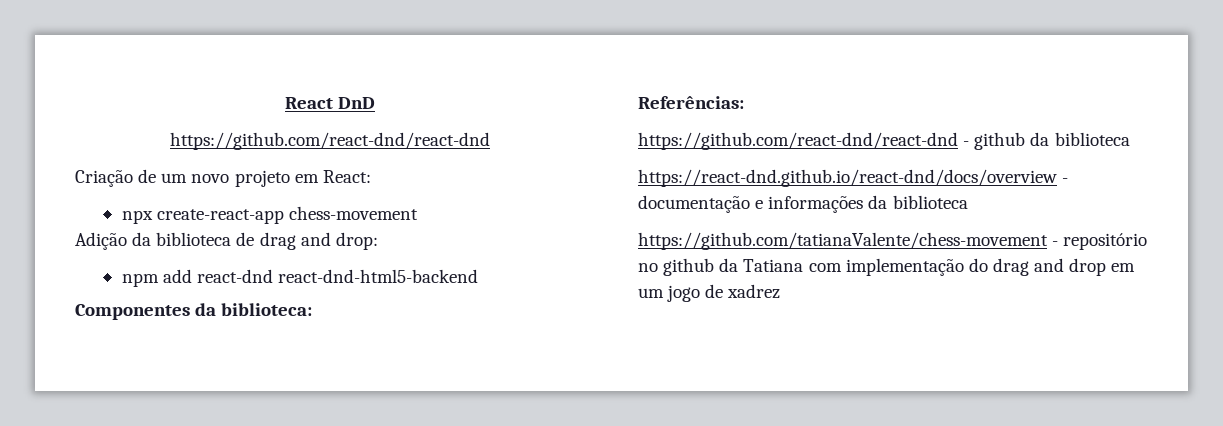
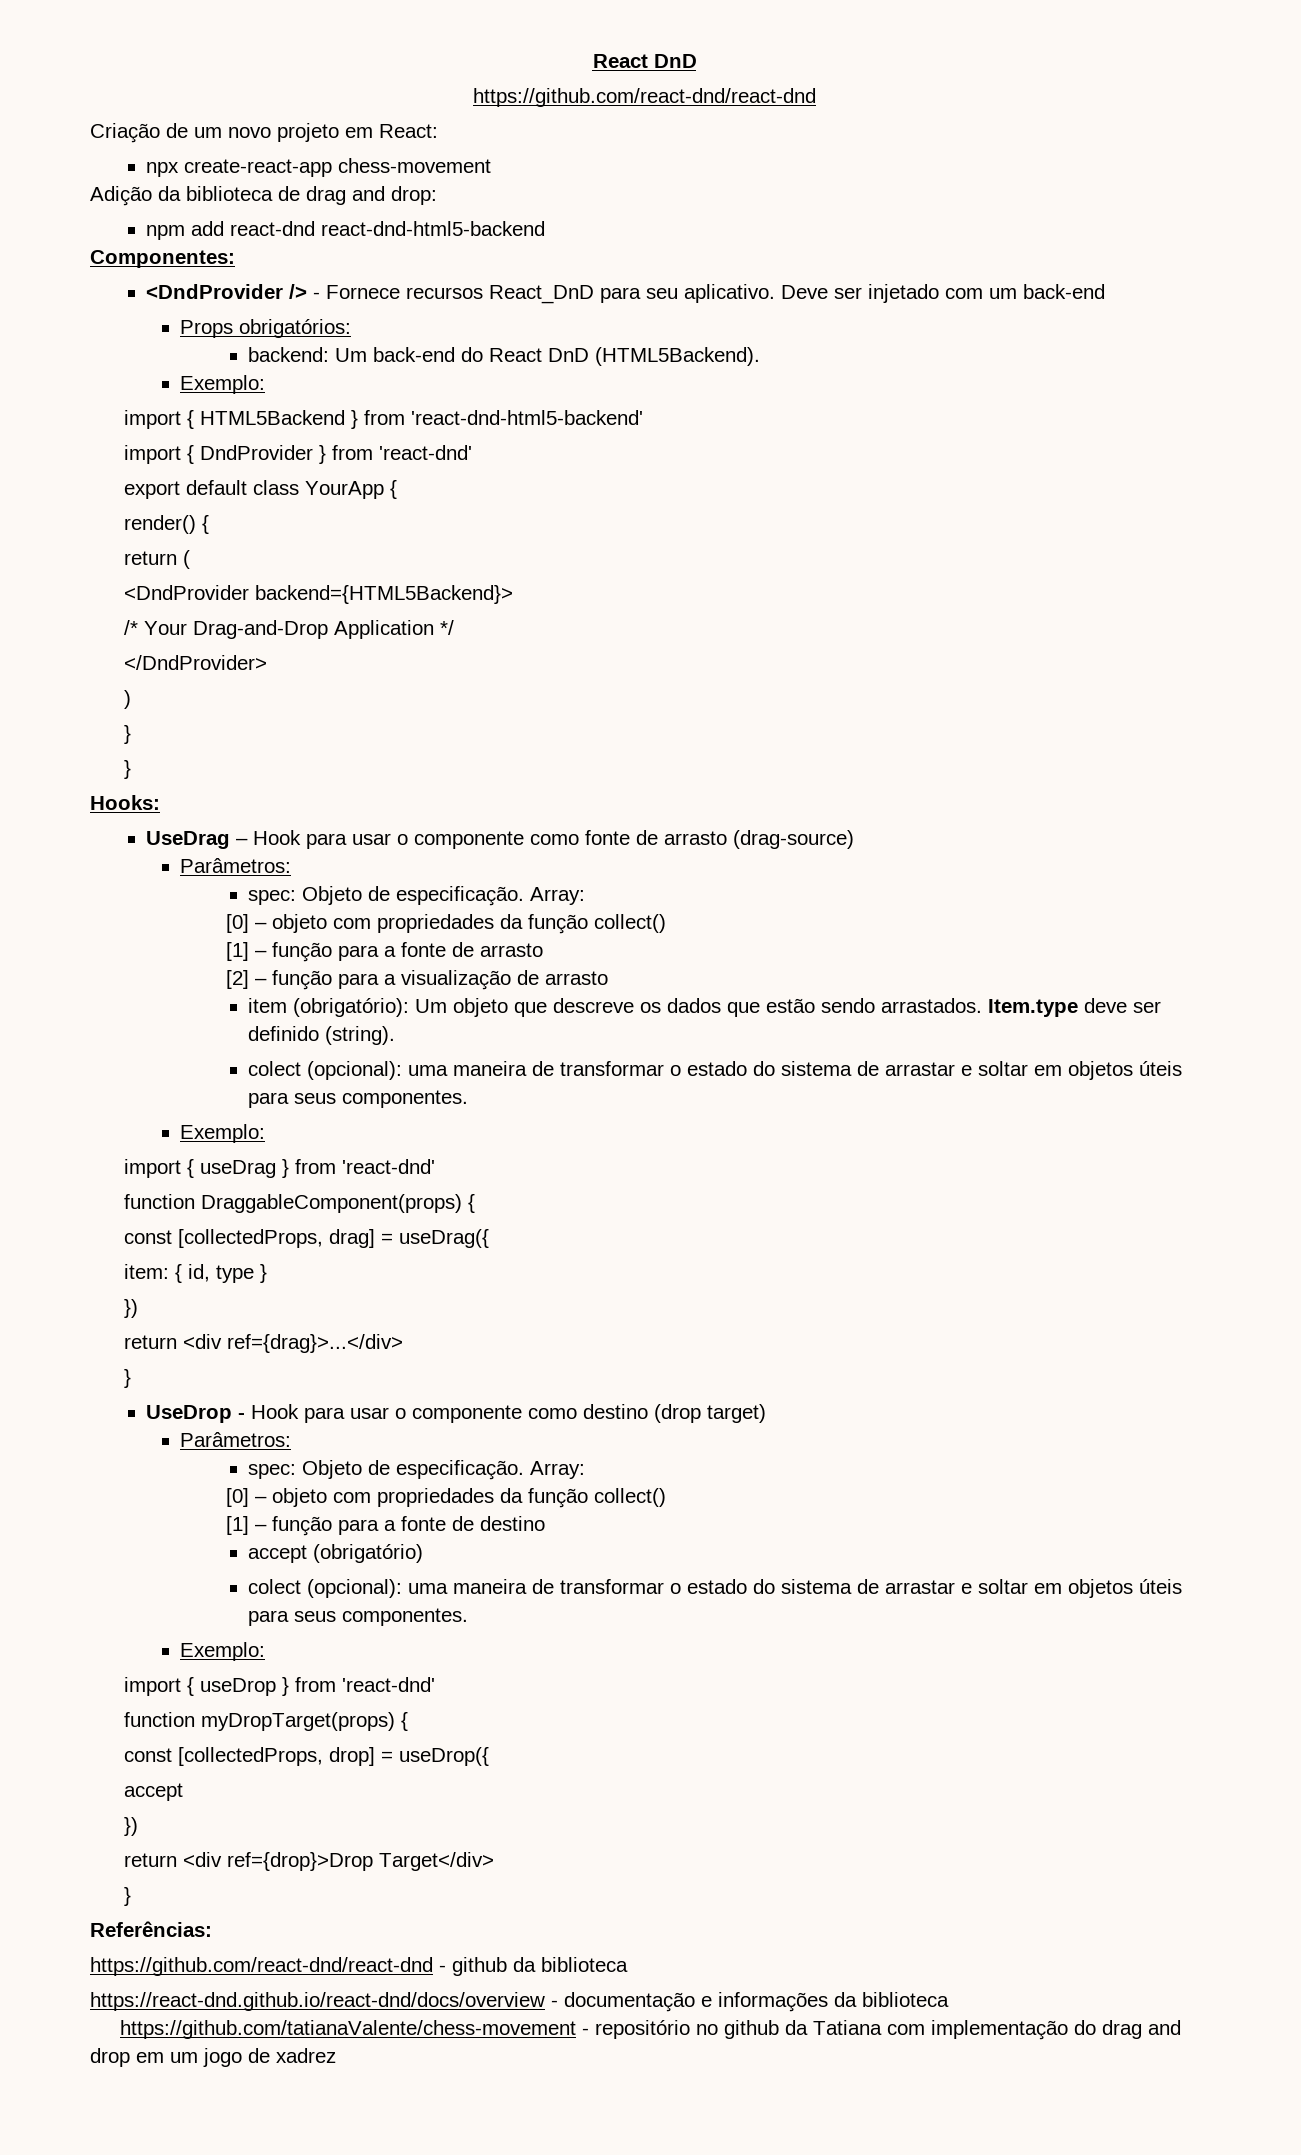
[75,303,313,320] Componentes da biblioteca: -> [90,250,235,268] [146,284,1106,304] [180,319,352,338] [248,347,761,366] [180,375,266,394] [123,410,643,429] [123,445,472,464] [123,480,397,499] [123,515,209,534] [123,550,190,569] [123,585,513,604] [123,620,454,639] [123,655,267,670] [123,690,131,709] [123,725,131,744] [123,760,131,779] [90,795,160,810] [146,830,855,849] [180,858,292,873] [248,886,586,906] [225,914,666,934] [225,942,543,962] [225,970,608,990] [248,998,1162,1017] [248,1026,396,1045] [248,1061,1183,1080] [248,1090,469,1108] [180,1124,266,1143] [123,1159,435,1178] [123,1194,475,1213] [123,1229,489,1248] [123,1264,267,1283] [123,1299,138,1318] [123,1334,403,1353] [123,1369,131,1388] [146,1404,767,1423] [180,1432,292,1447] [248,1460,586,1480] [225,1488,666,1508] [225,1516,545,1536] [248,1544,424,1563] [248,1579,1183,1598] [248,1608,469,1626] [180,1642,266,1661] [123,1677,435,1696] [123,1712,408,1731] [123,1747,489,1766] [123,1783,183,1801] [123,1817,138,1836] [123,1852,494,1871] [123,1887,131,1906] Componentes: // <DndProvider /> - Fornece recursos React_DnD para seu aplicativo. Deve ser injetado com um back-end // Props obrigatórios: // backend: Um back-end do React DnD (HTML5Backend). // Exemplo: // import { HTML5Backend } from 'react-dnd-html5-backend' // import { DndProvider } from 'react-dnd' // export default class YourApp { // render() { // return ( // <DndProvider backend={HTML5Backend}> // /* Your Drag-and-Drop Application */ // </DndProvider> // ) // } // } // Hooks: // UseDrag – Hook para usar o componente como fonte de arrasto (drag-source) // Parâmetros: // spec: Objeto de especificação. Array: // [0] – objeto com propriedades da função collect() // [1] – função para a fonte de arrasto // [2] – função para a visualização de arrasto // item (obrigatório): Um objeto que descreve os dados que estão sendo arrastados. Item.type deve ser definido (string). // colect (opcional): uma maneira de transformar o estado do sistema de arrastar e soltar em objetos úteis para seus componentes. // Exemplo: // import { useDrag } from 'react-dnd' // function DraggableComponent(props) { // const [collectedProps, drag] = useDrag({ // item: { id, type } // }) // return <div ref={drag}>...</div> // } // UseDrop - Hook para usar o componente como destino (drop target) // Parâmetros: // spec: Objeto de especificação. Array: // [0] – objeto com propriedades da função collect() // [1] – função para a fonte de destino // accept (obrigatório) // colect (opcional): uma maneira de transformar o estado do sistema de arrastar e soltar em objetos úteis para seus componentes. // Exemplo: // import { useDrop } from 'react-dnd' // function myDropTarget(props) { // const [collectedProps, drop] = useDrop({ // accept // }) // return <div ref={drop}>Drop Target</div> // }

